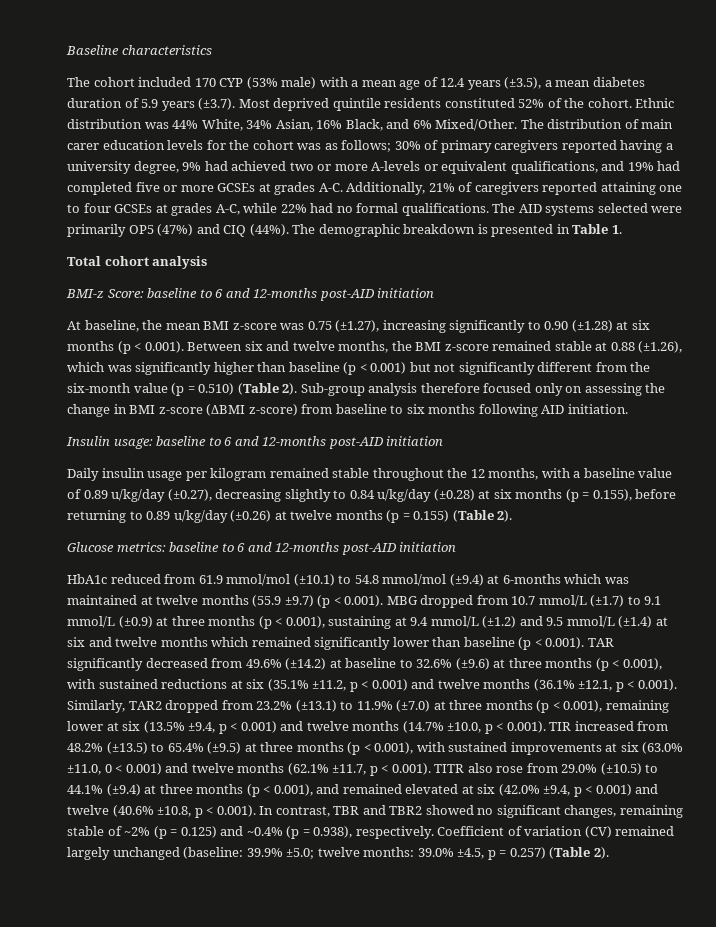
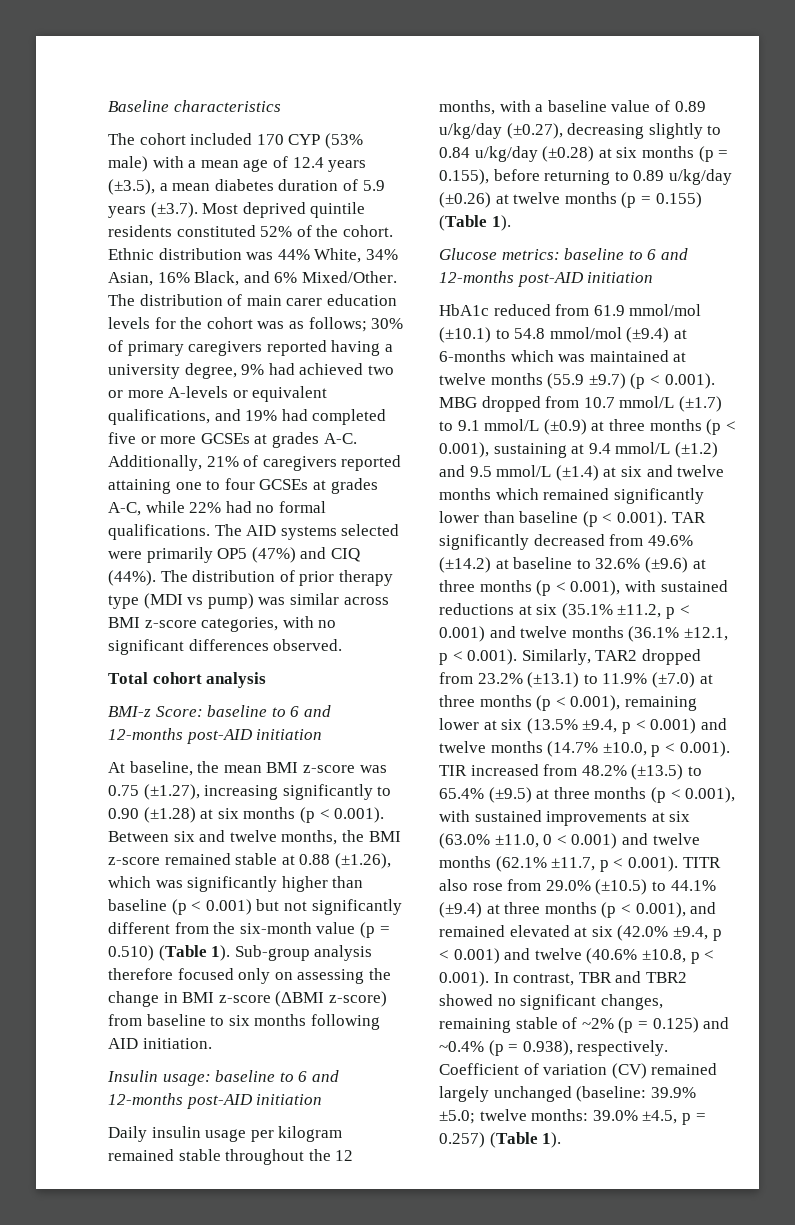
[318,224,622,237] demographic breakdown is presented in Table 1. -> [192,570,393,586] [108,593,389,609] [108,616,337,632] [108,639,343,655] distribution of prior therapy type (MDI vs pump) was similar across BMI z-score categories, with no significant differences observed.
[282,383,298,395] 2). -> [211,945,231,961] 1).
[497,510,513,522] 2). -> [491,215,511,231] 1).
[593,847,609,859] 2). -> [542,1132,562,1148] 1).

